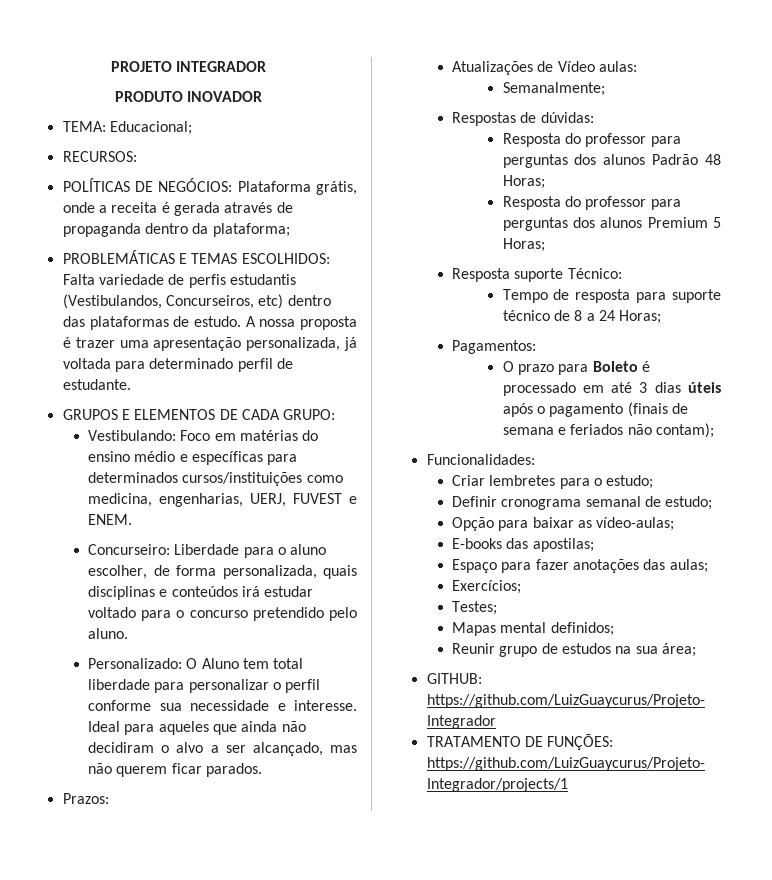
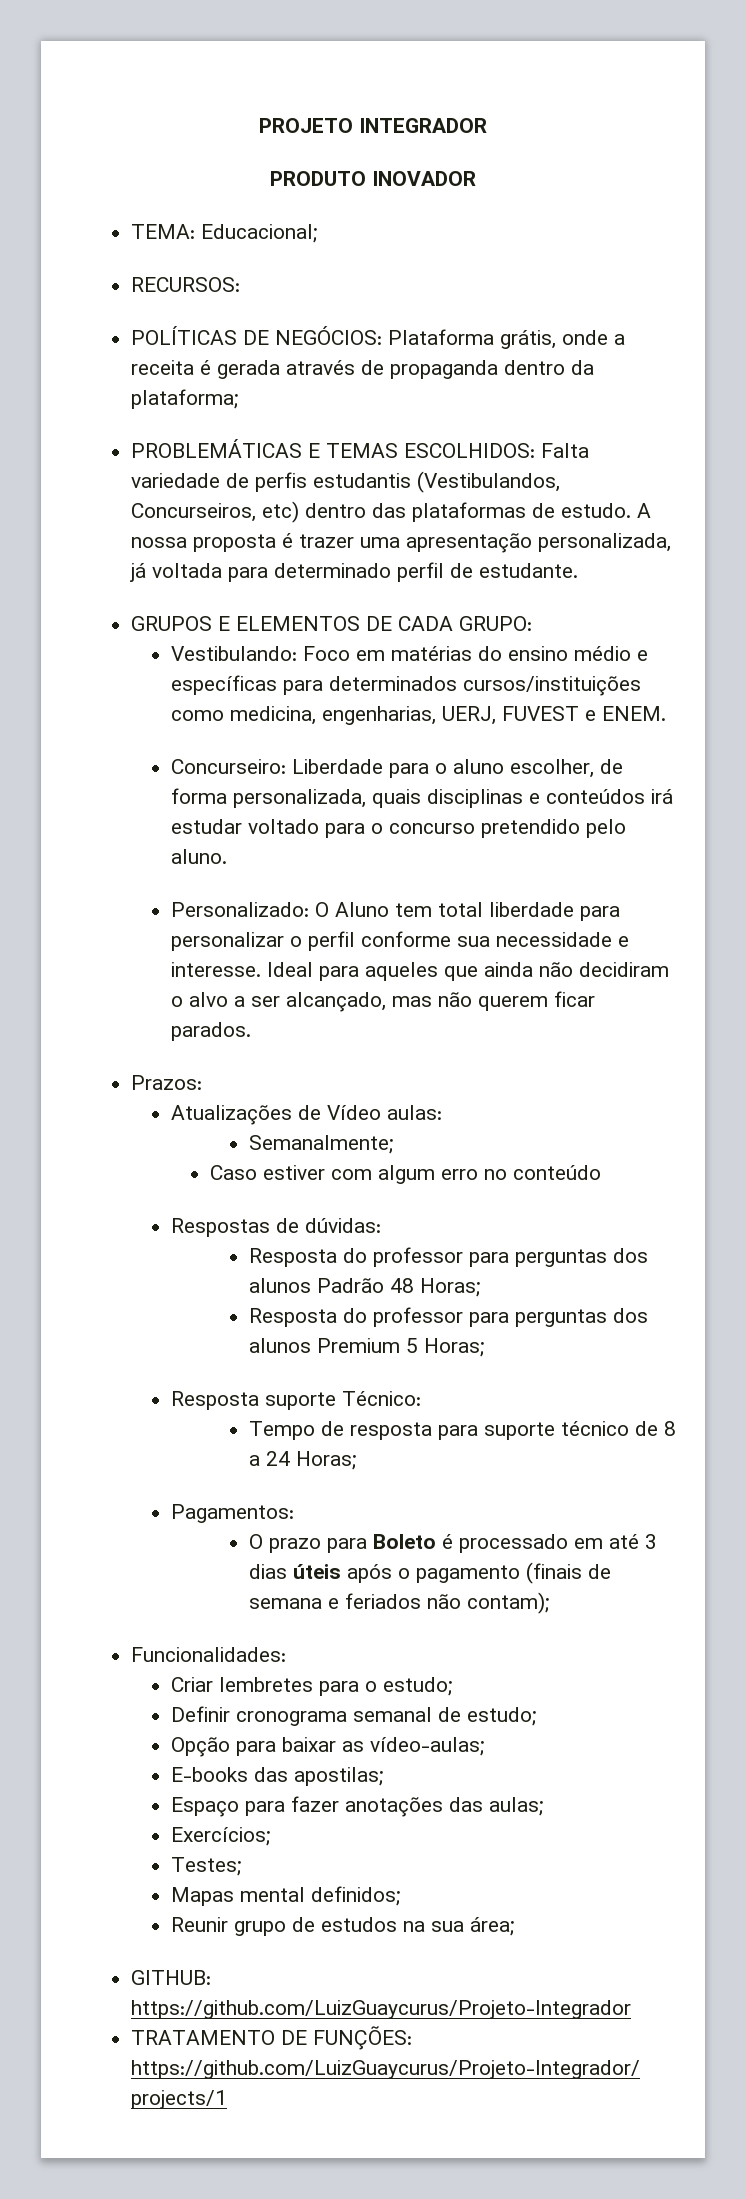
(605, 89) none -> [209,1165,601,1184] // Caso estiver com algum erro no conteúdo

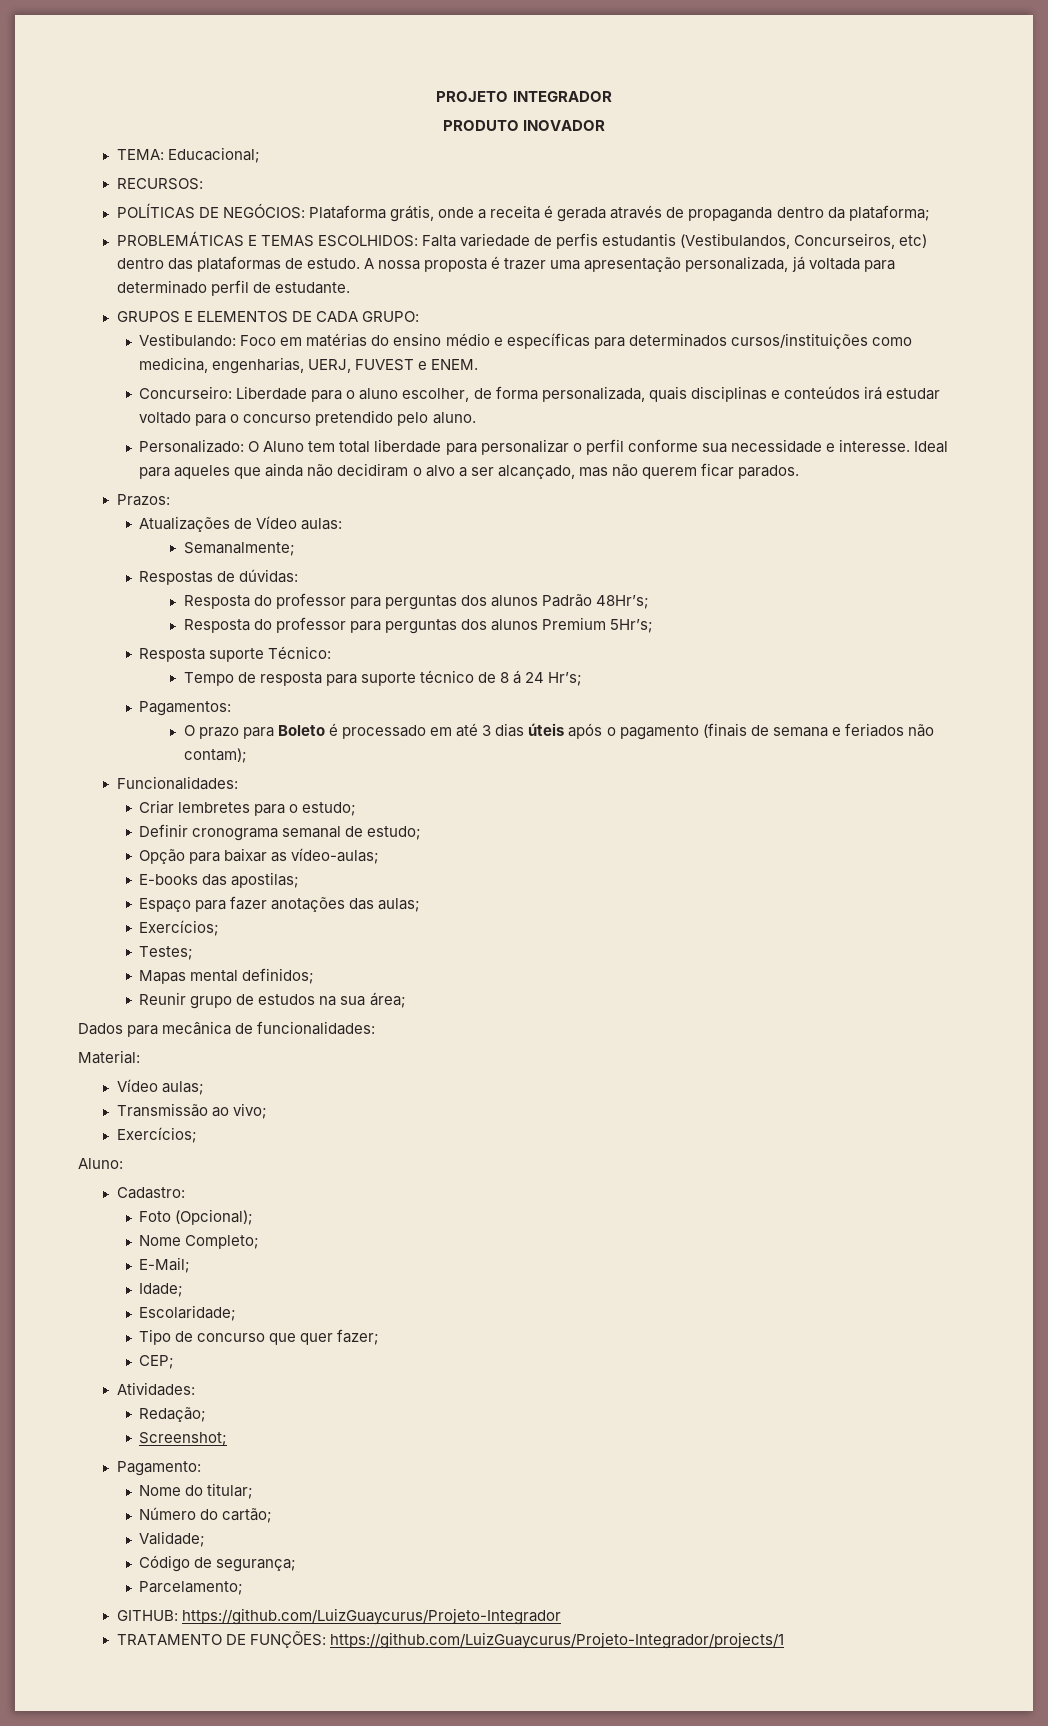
[209,1165,601,1184] // Caso estiver com algum erro no conteúdo -> (295, 549) none
[390,1278,481,1297] 48 Horas; -> [596,595,650,609] 48Hr’s;
[406,1338,485,1357] 5 Horas; -> [610,619,654,633] 5Hr’s;
[249,1451,357,1470] a 24 Horas; -> [513,670,583,686] á 24 Hr’s;
(514, 1926) none -> [78,1021,376,1037] [78,1050,140,1064] [116,1079,204,1095] [116,1103,267,1119] [116,1127,197,1143] [78,1158,123,1169] [116,1187,185,1199] [139,1209,254,1225] [139,1235,260,1249] [139,1257,191,1273] [139,1283,184,1297] [139,1305,237,1321] [139,1329,380,1345] [139,1355,175,1369] [116,1382,195,1396] [139,1407,207,1422] [139,1432,228,1446] [116,1461,201,1476] [139,1483,254,1499] [139,1507,273,1523] [139,1531,206,1547] [139,1555,297,1572] [139,1581,244,1595] // Dados para mecânica de funcionalidades: // Material: // Vídeo aulas; // Transmissão ao vivo; // Exercícios; // Aluno: // Cadastro: // Foto (Opcional); // Nome Completo; // E-Mail; // Idade; // Escolaridade; // Tipo de concurso que quer fazer; // CEP; // Atividades: // Redação; // Screenshot; // Pagamento: // Nome do titular; // Número do cartão; // Validade; // Código de segurança; // Parcelamento;

